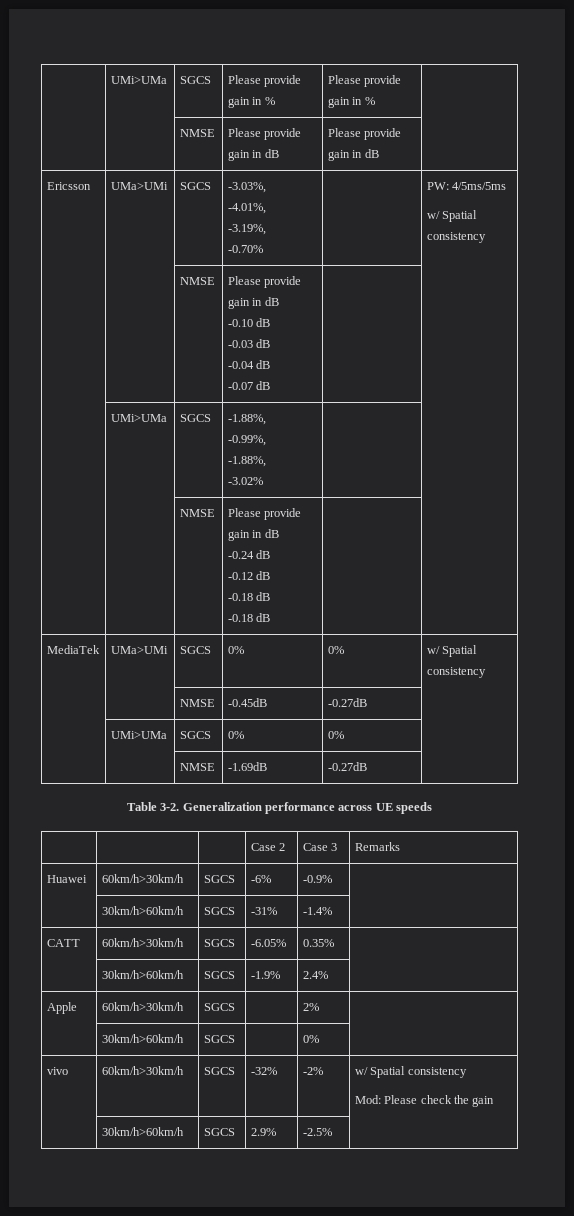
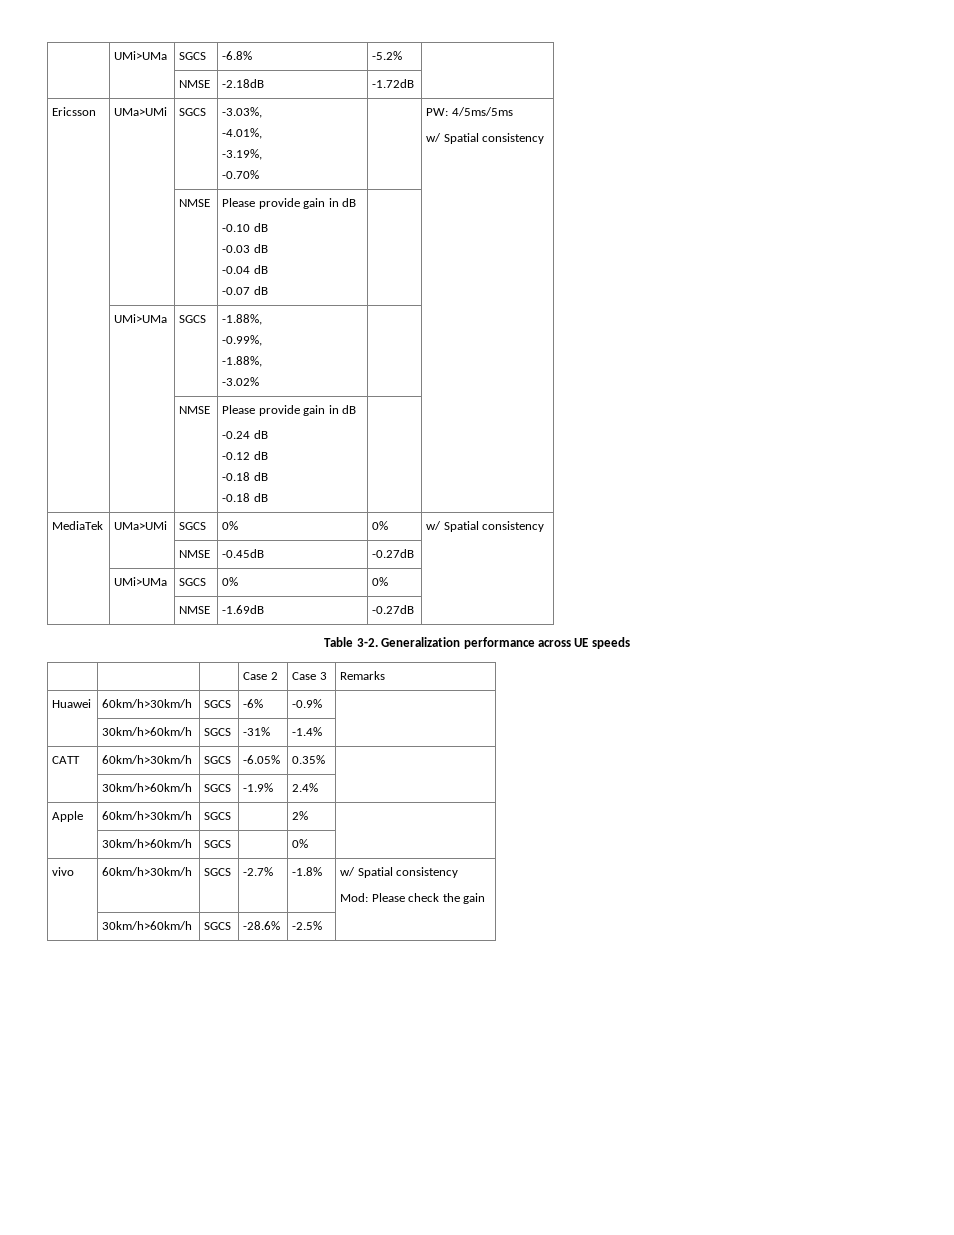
[110,76,167,84] [179,76,211,84] [227,75,302,87] [227,97,275,108] [327,75,402,87] [327,97,375,108] [179,129,215,137] [227,128,302,140] [227,149,279,161] [327,128,402,140] [327,149,379,161] | UMi>UMa | SGCS | Please provide gain in % | Please provide gain in % | // | | NMSE | Please provide gain in dB | Please provide gain in dB -> [114,51,168,60] [179,52,207,60] [222,51,253,60] [372,51,403,60] [179,80,211,88] [222,79,265,88] [372,79,415,88] | UMi>UMa | SGCS | -6.8% | -5.2% | // | | NMSE | -2.18dB | -1.72dB
[250,1067,277,1075] [302,1067,323,1075] -32% | -2% -> [243,867,274,876] [292,867,323,876] -2.7% | -1.8%
[250,1128,276,1136] 2.9% -> [243,921,281,930] -28.6%

